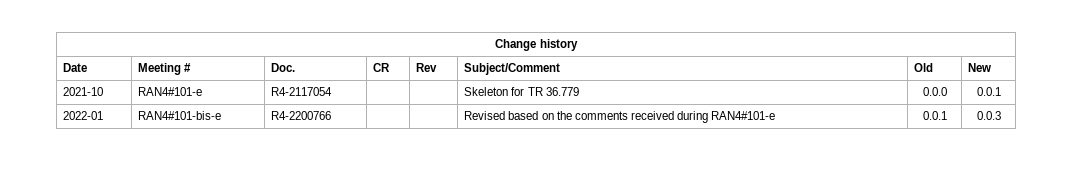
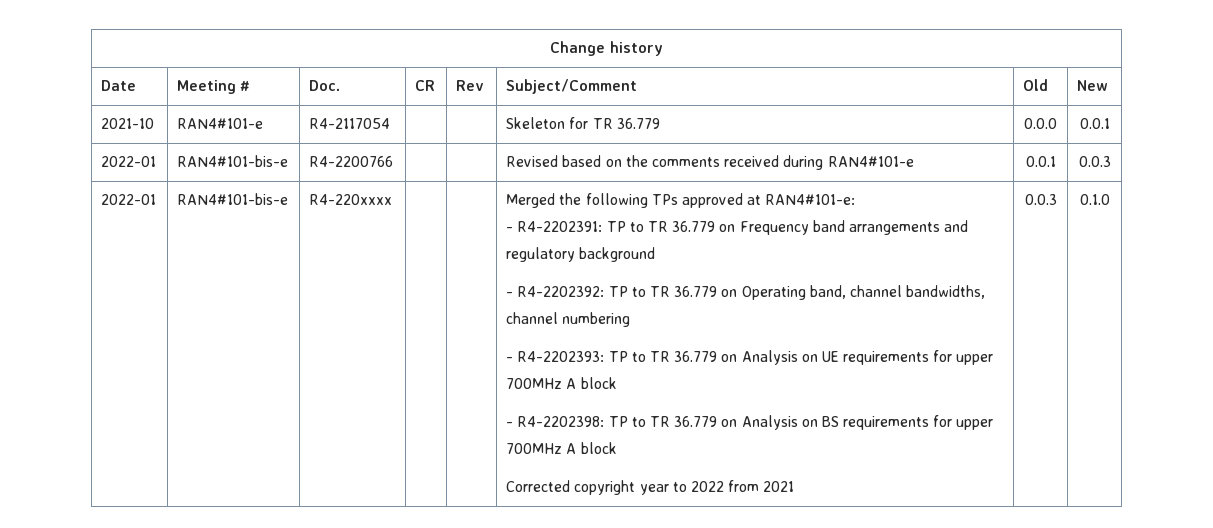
(1001, 115) none -> [101,194,157,205] [177,193,289,205] [309,194,393,205] [506,193,856,208] [506,220,969,235] [506,247,656,262] [506,285,986,300] [506,312,631,327] [506,350,994,365] [506,377,617,389] [506,415,994,430] [506,442,617,454] [506,480,795,495] [1024,194,1057,205] [1079,194,1110,205] // 2022-01 | RAN4#101-bis-e | R4-220xxxx | | | Merged the following TPs approved at RAN4#101-e: // - R4-2202391: TP to TR 36.779 on Frequency band arrangements and regulatory background // - R4-2202392: TP to TR 36.779 on Operating band, channel bandwidths, channel numbering // - R4-2202393: TP to TR 36.779 on Analysis on UE requirements for upper 700MHz A block // - R4-2202398: TP to TR 36.779 on Analysis on BS requirements for upper 700MHz A block // Corrected copyright year to 2022 from 2021 | 0.0.3 | 0.1.0

